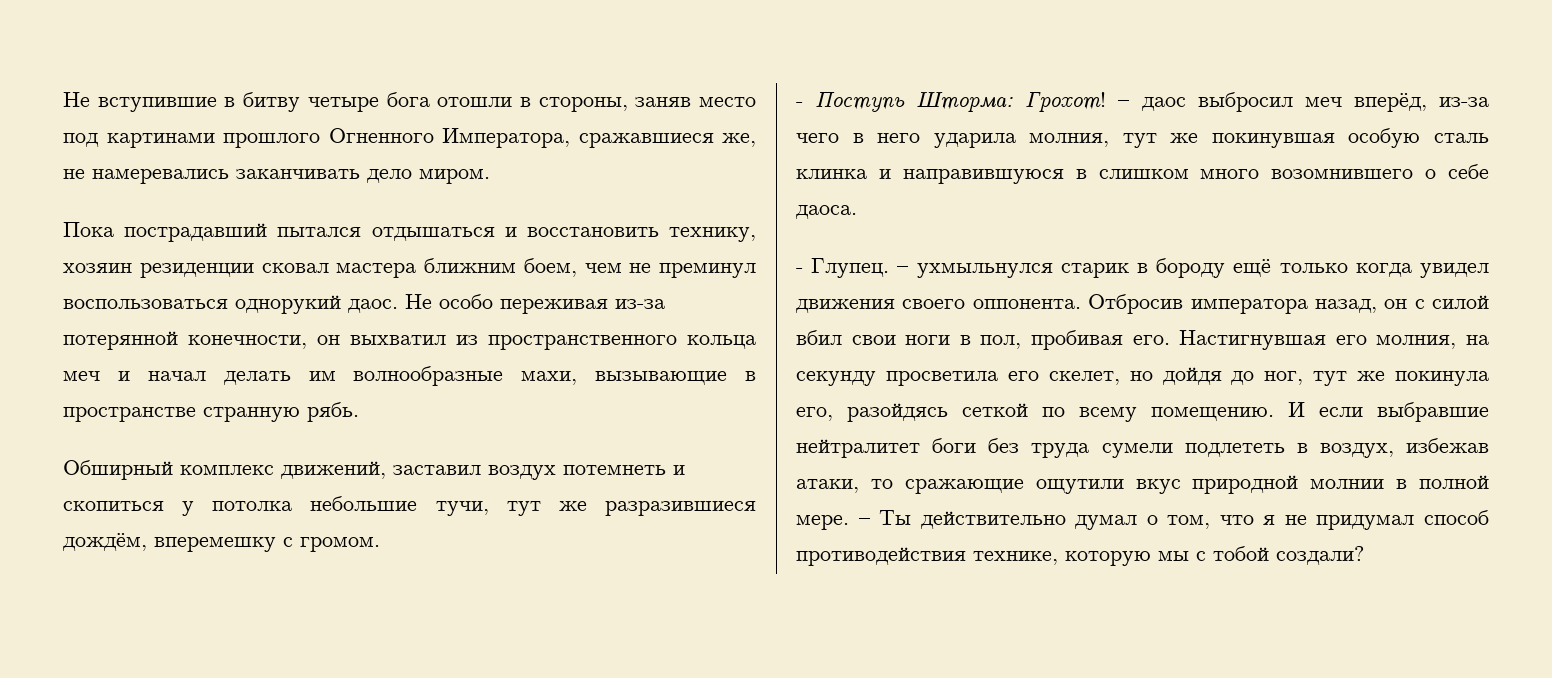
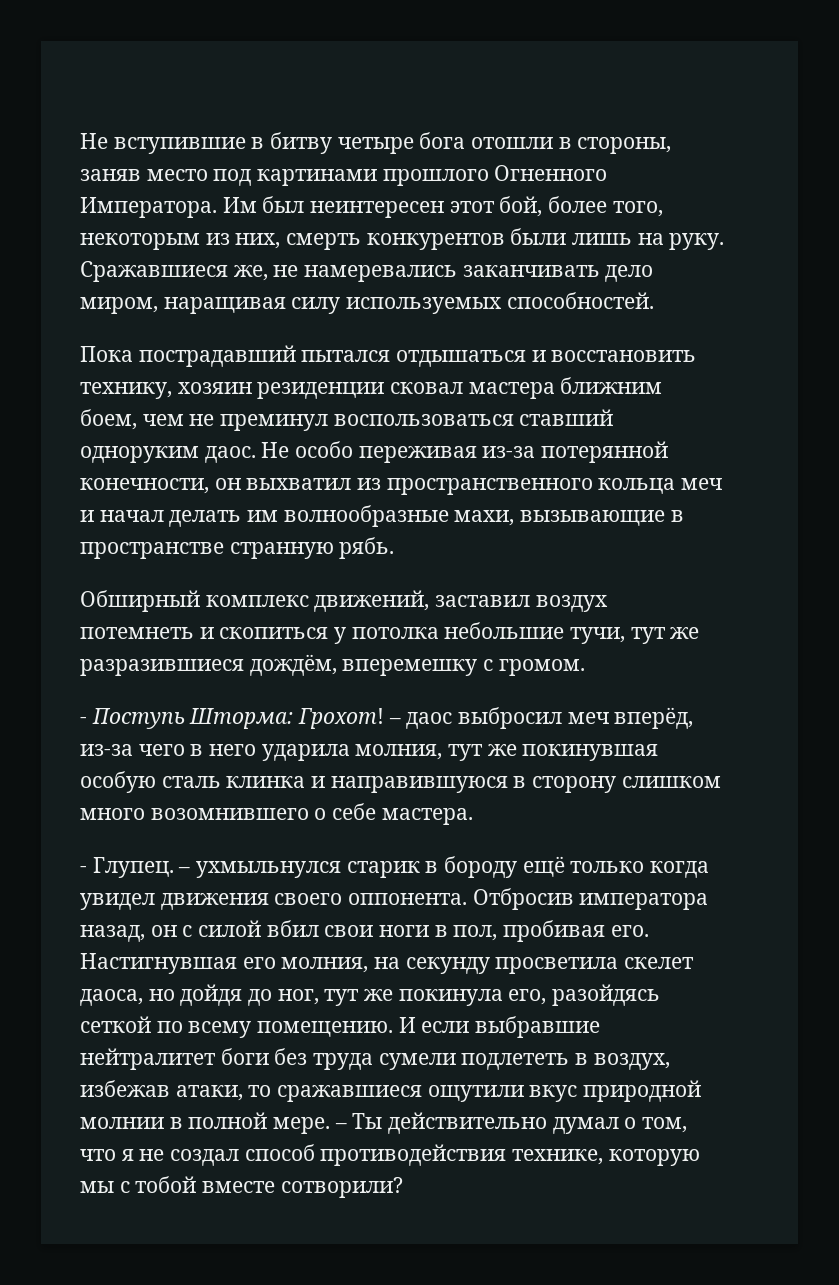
[442,128,714,148] Императора, сражавшиеся -> [80,196,663,218] [80,228,725,250] [80,261,228,282] Императора. Им был неинтересен этот бой, более того, некоторым из них, смерть конкурентов были лишь на руку. Сражавшиеся
[419,169,490,184] миром. -> [80,292,654,314] миром, наращивая силу используемых способностей.
[235,295,341,314] однорукий -> [519,409,614,426] [80,446,199,463] ставший одноруким
(1087, 174) none -> [532,776,617,793] сторону
[796,205,857,219] даоса. -> [381,808,473,825] мастера.
[1007,371,1120,385] его скелет, -> [624,957,695,969] [80,989,143,1006] скелет даоса,
[904,479,1024,494] сражающие -> [277,1085,423,1102] сражавшиеся
[1316,515,1415,530] придумал -> [170,1149,240,1166] создал
[1276,546,1364,565] создали? -> [202,1177,403,1198] вместе сотворили?

